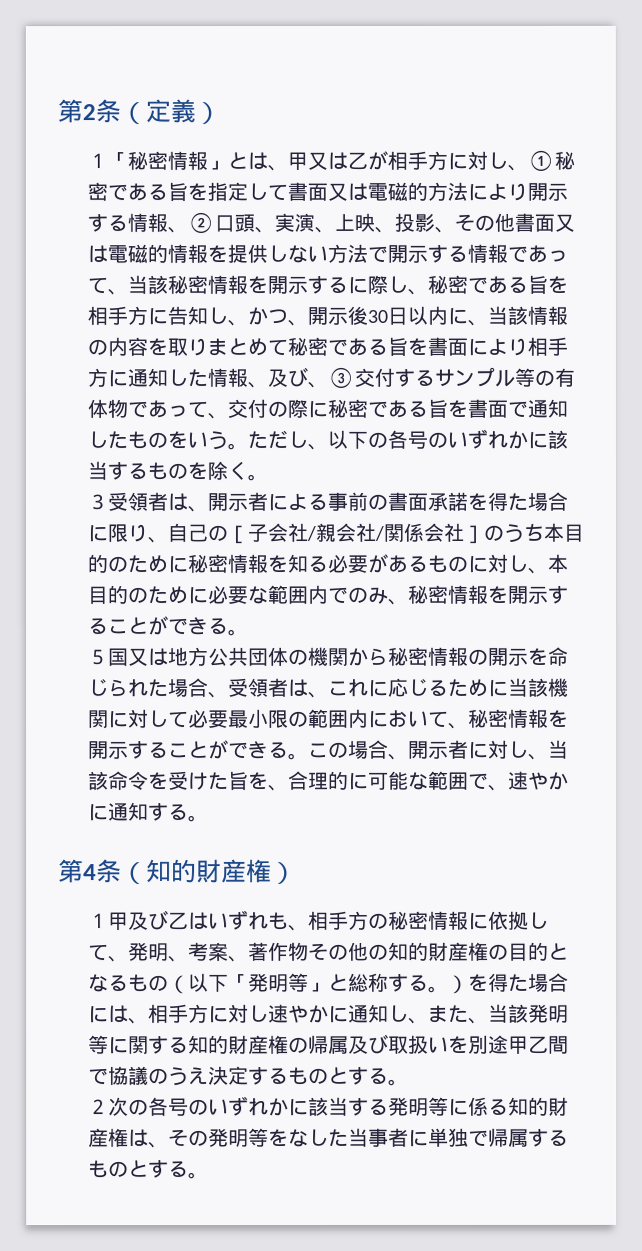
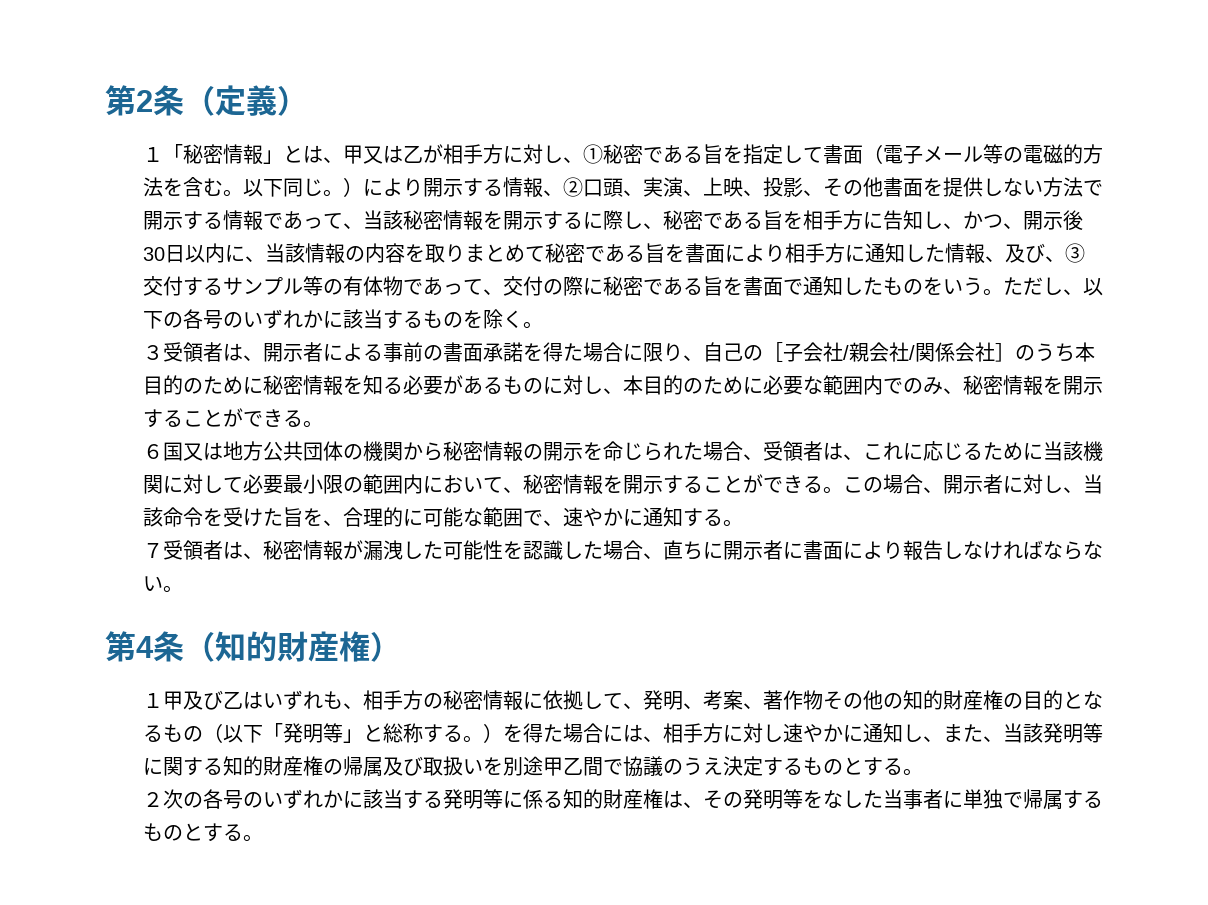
[326,181,468,201] 又は電磁的方法 -> [862,144,1103,164] [142,177,363,197] （電子メール等の電磁的方法を含む。以下同じ。）
[553,213,575,232] [86,244,208,264] 又は電磁的情報 -> (923, 187) none
[87,649,109,666] ５ -> [142,444,163,459] ６
(209, 819) none -> [142,540,1103,561] [142,576,183,593] // ７受領者は、秘密情報が漏洩した可能性を認識した場合、直ちに開示者に書面により報告しなければならない。

